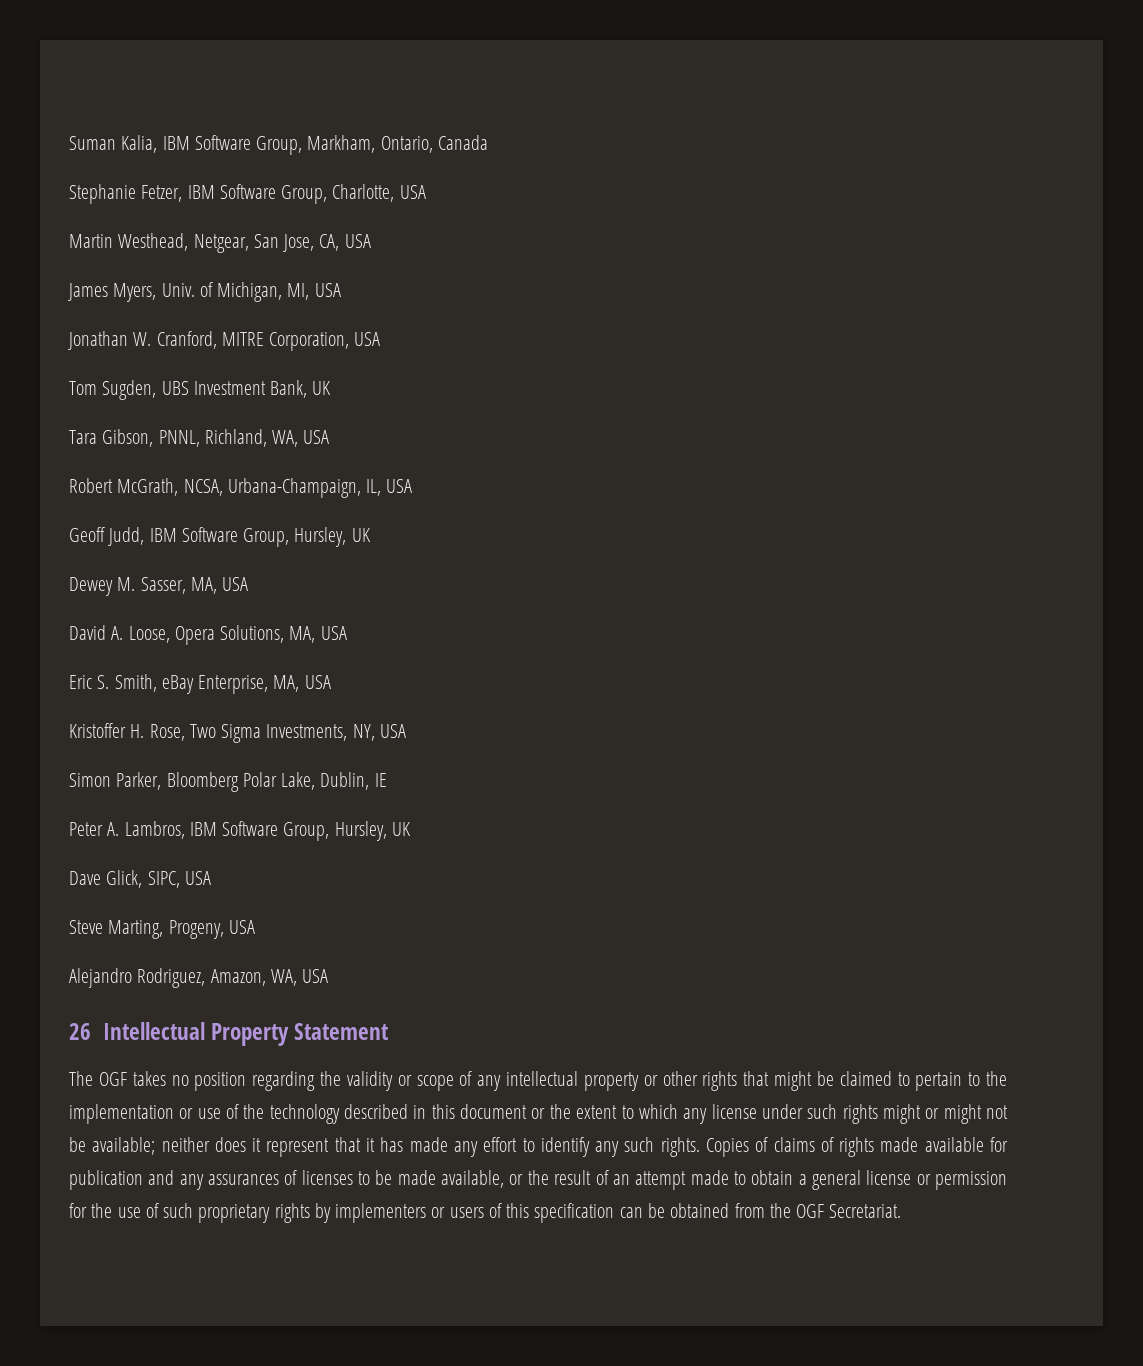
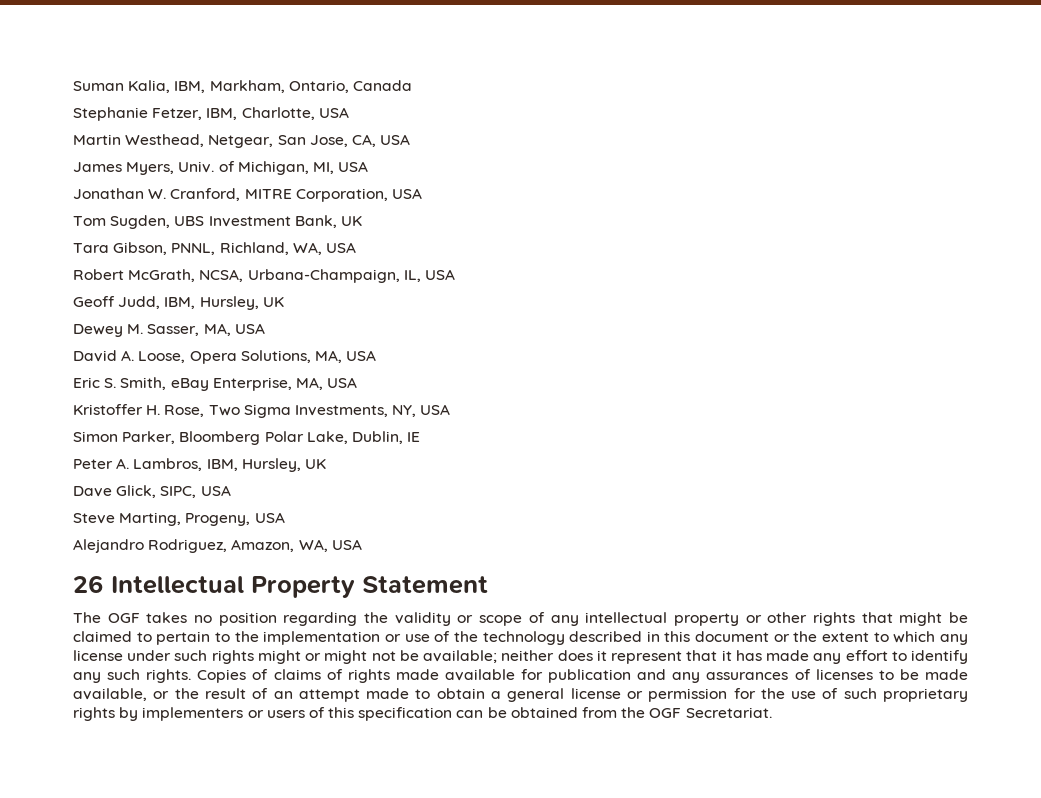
[162,135,303,155] IBM Software Group, -> [174,81,206,93] IBM,
[187,184,328,204] IBM Software Group, -> [206,108,238,120] IBM,
[149,527,290,547] IBM Software Group, -> [164,297,196,309] IBM,
[189,821,330,841] IBM Software Group, -> [206,459,238,471] IBM,

